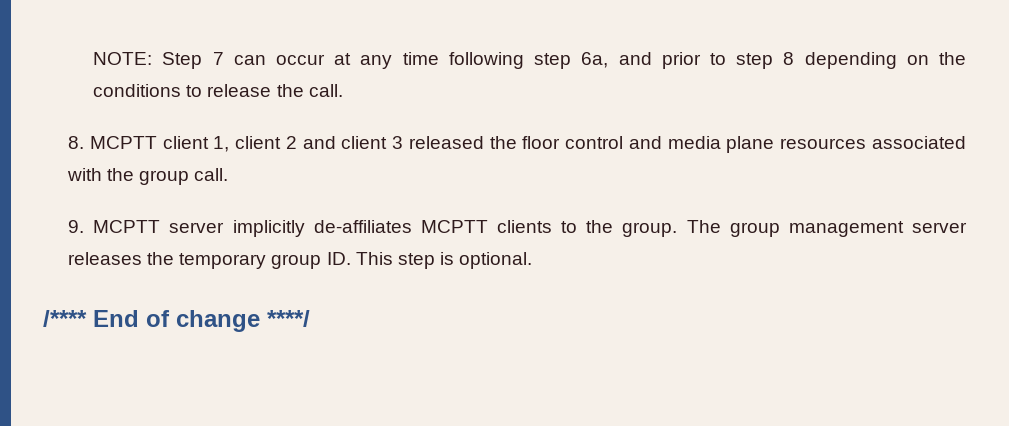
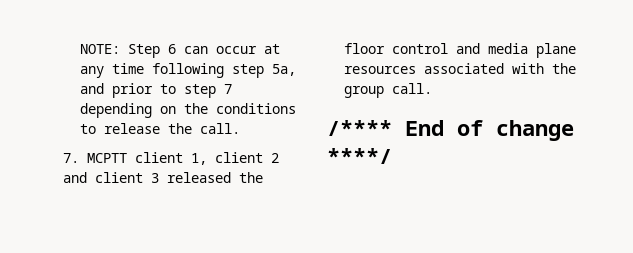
[212,52,224,65] 7 -> [168,44,177,54] 6
[581,52,609,68] 6a, -> [272,64,297,76] 5a,
[783,52,795,65] 8 -> [224,84,233,94] 7
[68,136,85,149] 8. -> [63,153,80,163] 7.
[68,220,967,237] [68,252,533,269] // 9. MCPTT server implicitly de-affiliates MCPTT clients to the group. The group management server releases the temporary group ID. This step is optional. -> (433, 88) none

